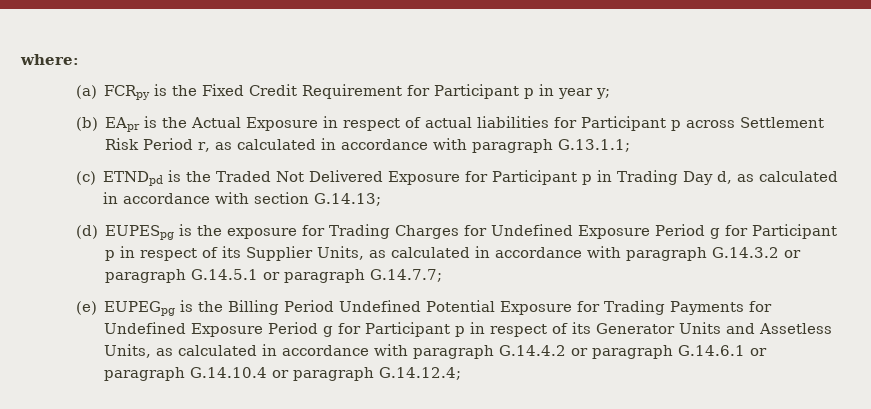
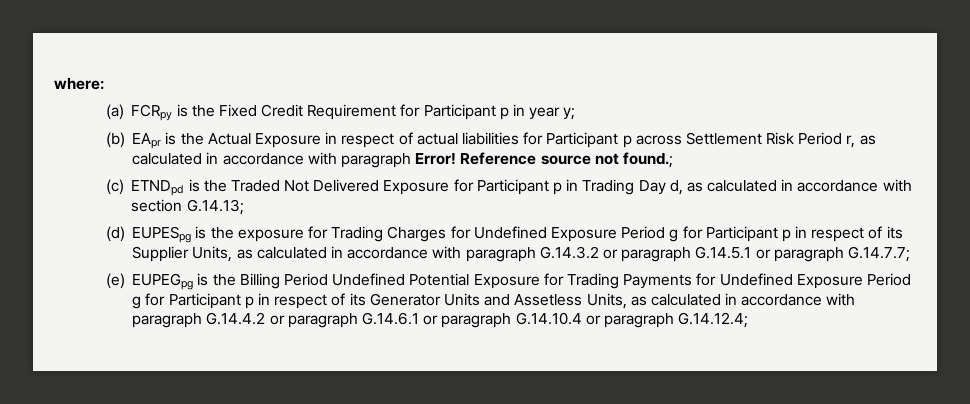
[558,139,631,152] G.13.1.1; -> [415,152,673,168] Error! Reference source not found.;

